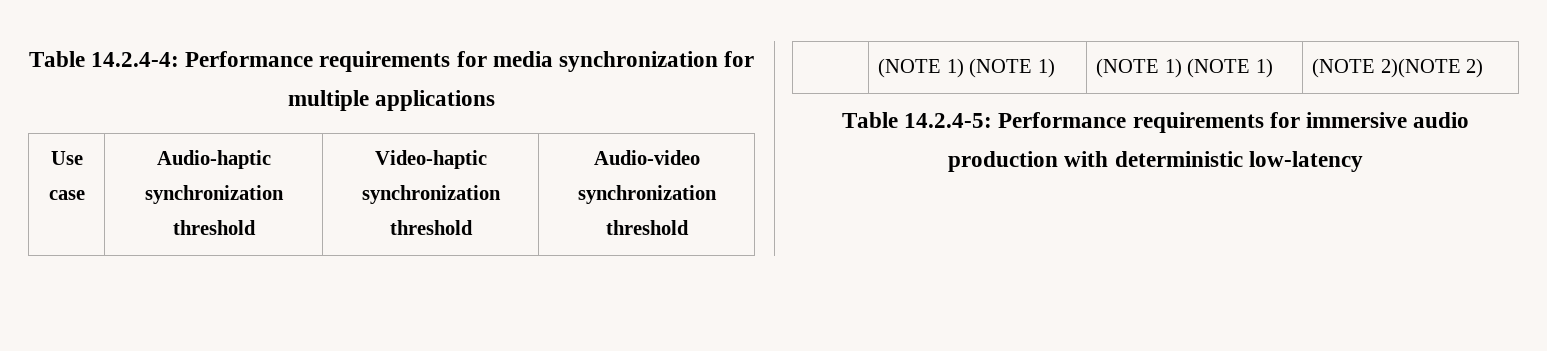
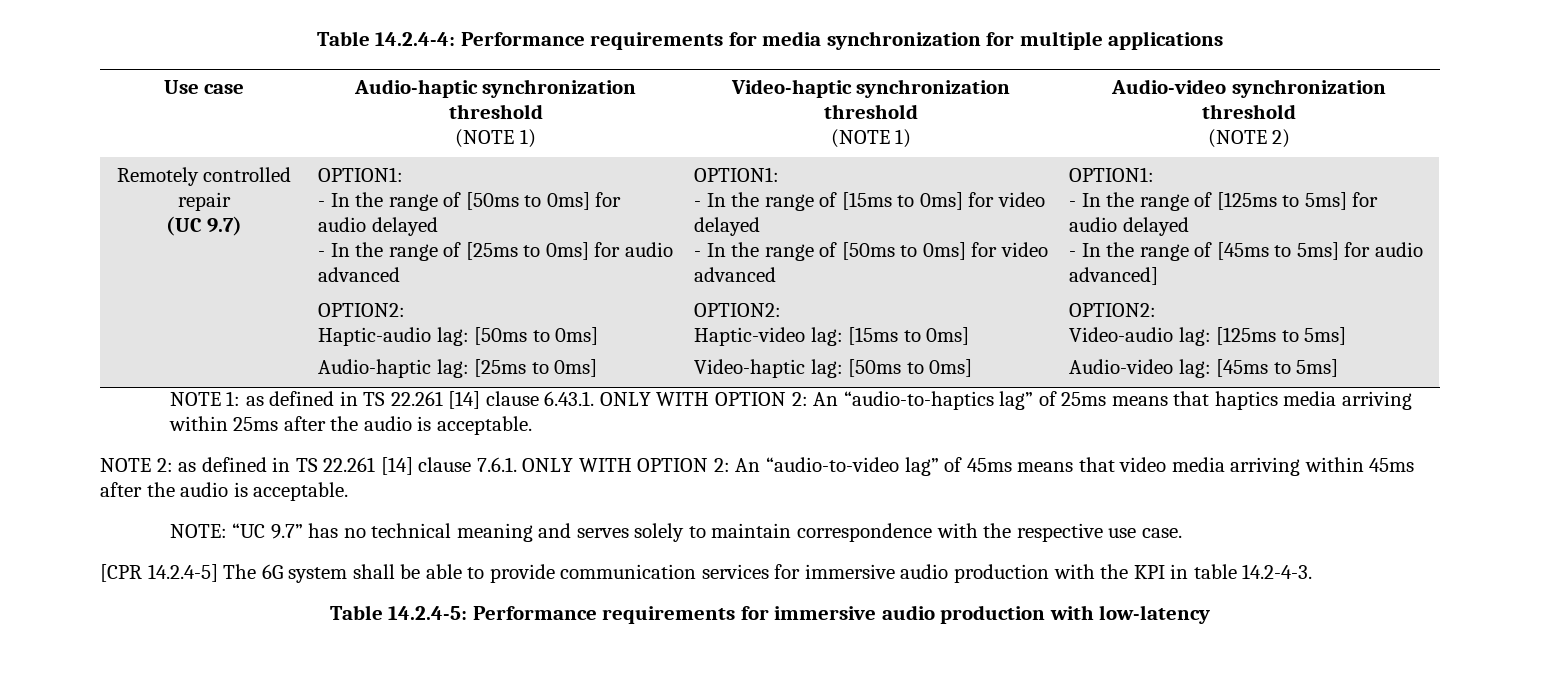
(256, 227) none -> [455,129,536,148] // (NOTE 1)
(473, 227) none -> [830,129,912,148] // (NOTE 1)
[878,58,1055,78] [1096,58,1273,78] [1312,58,1484,78] // | (NOTE 1) (NOTE 1) | (NOTE 1) (NOTE 1) | (NOTE 2)(NOTE 2) -> [1207,129,1291,148] [116,167,292,186] [178,192,231,211] [165,216,243,236] [318,167,404,182] [318,192,622,211] [318,217,438,236] [318,242,673,261] [318,267,401,282] [318,303,406,317] [318,327,599,346] [318,359,598,378] [694,167,780,182] [694,192,1045,211] [694,217,761,236] [694,242,1048,261] [694,267,777,282] [694,303,782,317] [694,327,970,346] [694,359,973,378] [1069,167,1155,182] [1069,192,1379,211] [1069,217,1189,236] [1069,242,1423,261] [1069,267,1159,285] [1069,303,1157,317] [1069,327,1347,346] [1069,359,1339,378] [169,391,1412,410] [168,416,532,435] [100,457,1415,476] [100,482,349,501] [169,523,1182,542] [100,564,1313,583] // (NOTE 2) // Remotely controlled repair // (UC 9.7) | OPTION1: // - In the range of [50ms to 0ms] for audio delayed // - In the range of [25ms to 0ms] for audio advanced // OPTION2: // Haptic-audio lag: [50ms to 0ms] // Audio-haptic lag: [25ms to 0ms] | OPTION1: // - In the range of [15ms to 0ms] for video delayed // - In the range of [50ms to 0ms] for video advanced // OPTION2: // Haptic-video lag: [15ms to 0ms] // Video-haptic lag: [50ms to 0ms] | OPTION1: // - In the range of [125ms to 5ms] for audio delayed // - In the range of [45ms to 5ms] for audio advanced] // OPTION2: // Video-audio lag: [125ms to 5ms] // Audio-video lag: [45ms to 5ms] // NOTE 1: as defined in TS 22.261 [14] clause 6.43.1. ONLY WITH OPTION 2: An “audio-to-haptics lag” of 25ms means that haptics media arriving within 25ms after the audio is acceptable. // NOTE 2: as defined in TS 22.261 [14] clause 7.6.1. ONLY WITH OPTION 2: An “audio-to-video lag” of 45ms means that video media arriving within 45ms after the audio is acceptable. // NOTE: “UC 9.7” has no technical meaning and serves solely to maintain correspondence with the respective use case. // [CPR 14.2.4-5] The 6G system shall be able to provide communication services for immersive audio production with the KPI in table 14.2-4-3.
[1114,151,1243,167] deterministic -> (1094, 612) none

